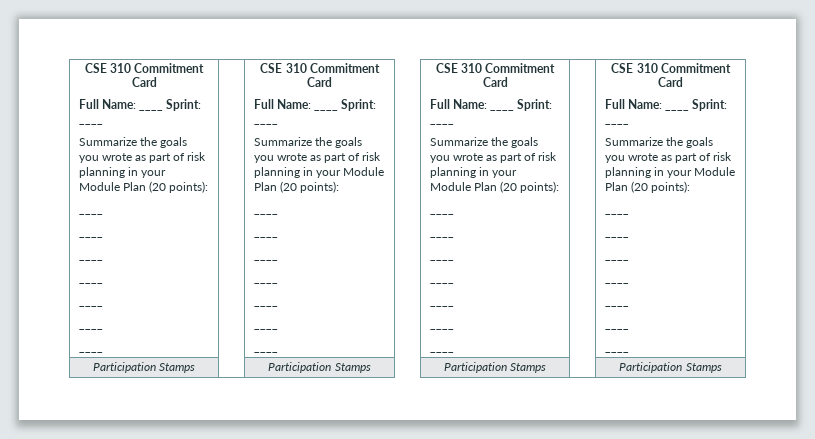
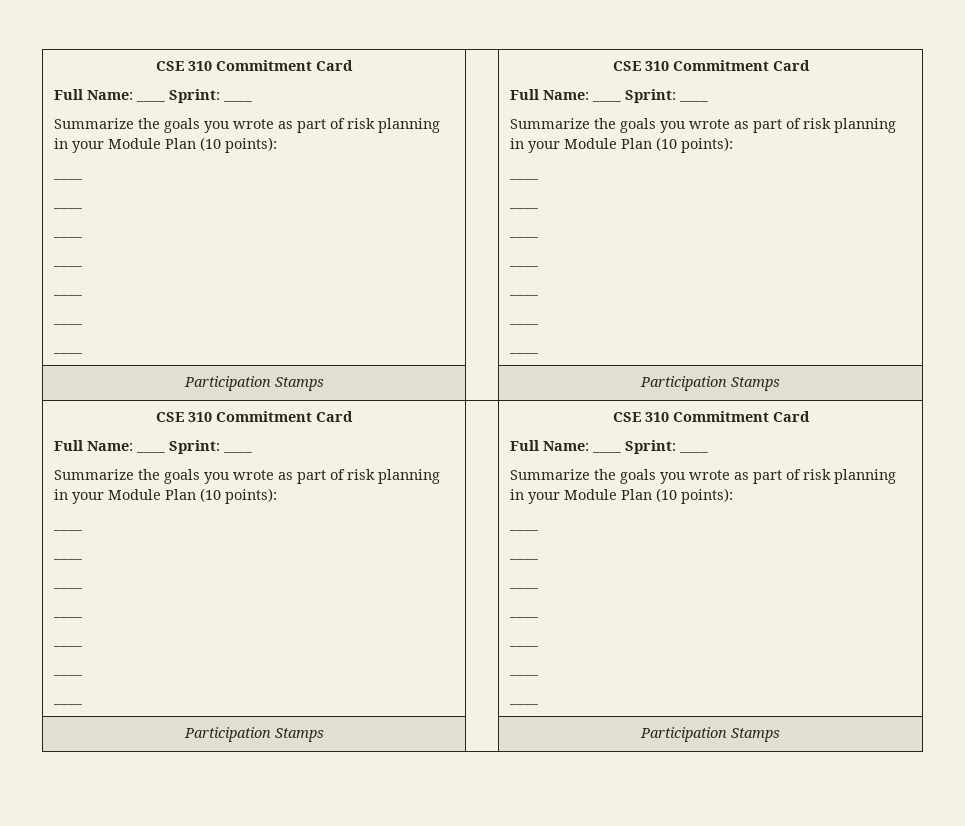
[149,181,167,193] (20 -> [200,137,222,151] (10
[280,181,298,193] (20 -> [656,137,678,151] (10
[500,181,518,193] (20 -> [200,488,222,502] (10
[631,181,649,193] (20 -> [656,488,678,502] (10

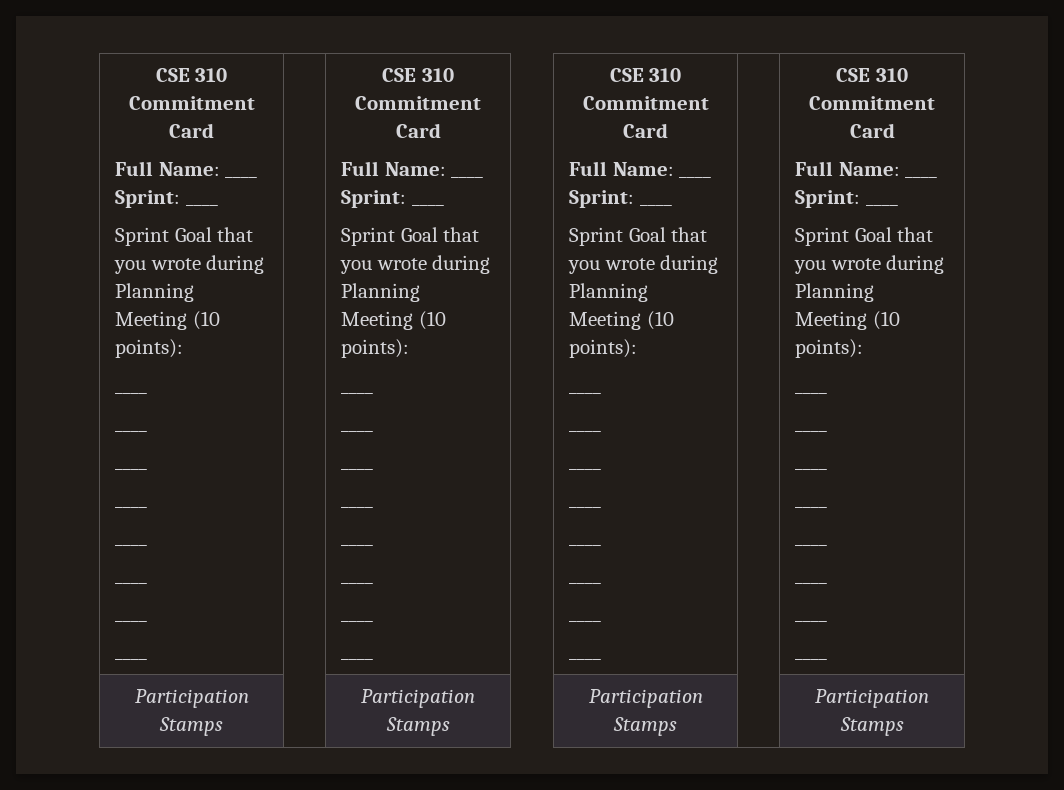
[156,60,353,71] [54,89,134,100] [136,89,253,103] [54,118,441,133] [54,137,278,153] [53,178,83,180] [53,207,83,209] [53,236,83,238] [53,265,83,267] [53,294,83,296] [53,323,83,325] [53,352,83,354] [612,60,810,71] [510,89,590,100] [592,89,709,103] [510,118,897,133] [510,137,734,153] [509,178,539,180] [509,207,539,209] [509,236,539,238] [509,265,539,267] [509,294,539,296] [509,323,539,325] [509,352,539,354] CSE 310 Commitment Card // Full Name: ____ Sprint: ____ // Summarize the goals you wrote as part of risk planning in your Module Plan (10 points): // ____ // ____ // ____ // ____ // ____ // ____ // ____ | | CSE 310 Commitment Card // Full Name: ____ Sprint: ____ // Summarize the goals you wrote as part of risk planning in your Module Plan (10 points): // ____ // ____ // ____ // ____ // ____ // ____ // ____ -> [155,68,228,82] [128,96,255,110] [169,123,214,138] [115,161,220,176] [225,176,258,178] [115,190,218,208] [115,227,254,246] [114,255,265,274] [115,283,195,302] [115,311,220,330] [115,339,184,358] [115,392,148,394] [115,430,148,432] [115,468,148,470] [115,506,148,508] [115,544,148,546] [115,582,148,584] [115,620,148,622] [115,658,148,660] [382,68,454,82] [355,96,481,110] [395,123,441,138] [341,161,446,176] [451,176,484,178] [341,190,444,208] [341,227,480,246] [340,255,491,274] [341,283,421,302] [341,311,446,330] [341,339,410,358] [341,392,374,394] [341,430,374,432] [341,468,374,470] [341,506,374,508] [341,544,374,546] [341,582,374,584] [341,620,374,622] [341,658,374,660] CSE 310 Commitment Card // Full Name: ____ Sprint: ____ // Sprint Goal that you wrote during Planning Meeting (10 points): // ____ // ____ // ____ // ____ // ____ // ____ // ____ // ____ | | CSE 310 Commitment Card // Full Name: ____ Sprint: ____ // Sprint Goal that you wrote during Planning Meeting (10 points): // ____ // ____ // ____ // ____ // ____ // ____ // ____ // ____
[54,469,441,484] [54,488,278,504] [53,529,83,531] [53,558,83,560] [53,587,83,589] [53,616,83,618] [53,645,83,647] [53,674,83,676] [53,703,83,705] [612,411,810,422] [510,440,590,451] [592,440,709,454] [510,469,897,484] [510,488,734,504] [509,529,539,531] [509,558,539,560] [509,587,539,589] [509,616,539,618] [509,645,539,647] [509,674,539,676] [509,703,539,705] Summarize the goals you wrote as part of risk planning in your Module Plan (10 points): // ____ // ____ // ____ // ____ // ____ // ____ // ____ | | CSE 310 Commitment Card // Full Name: ____ Sprint: ____ // Summarize the goals you wrote as part of risk planning in your Module Plan (10 points): // ____ // ____ // ____ // ____ // ____ // ____ // ____ -> [569,227,708,246] [568,255,719,274] [569,283,649,302] [569,311,674,330] [569,339,638,358] [569,392,602,394] [569,430,602,432] [569,468,602,470] [569,506,602,508] [569,544,602,546] [569,582,602,584] [569,620,602,622] [569,658,602,660] [836,68,908,82] [809,96,935,110] [849,123,895,138] [795,161,900,176] [905,176,938,178] [795,190,898,208] [795,227,934,246] [794,255,945,274] [795,283,875,302] [795,311,900,330] [795,339,864,358] [795,392,828,394] [795,430,828,432] [795,468,828,470] [795,506,828,508] [795,544,828,546] [795,582,828,584] [795,620,828,622] [795,658,828,660] Sprint Goal that you wrote during Planning Meeting (10 points): // ____ // ____ // ____ // ____ // ____ // ____ // ____ // ____ | | CSE 310 Commitment Card // Full Name: ____ Sprint: ____ // Sprint Goal that you wrote during Planning Meeting (10 points): // ____ // ____ // ____ // ____ // ____ // ____ // ____ // ____

